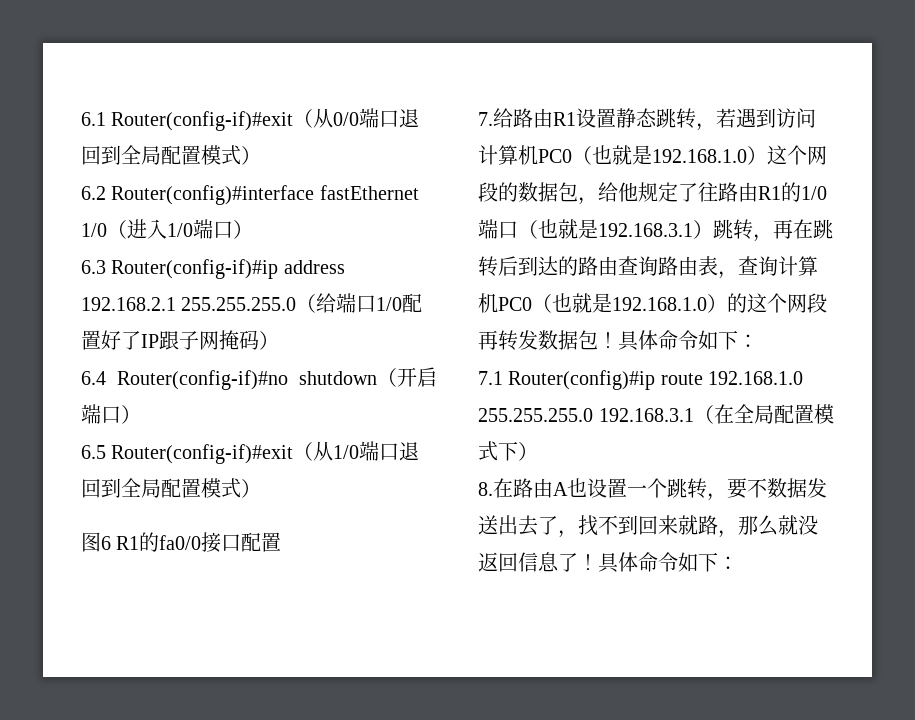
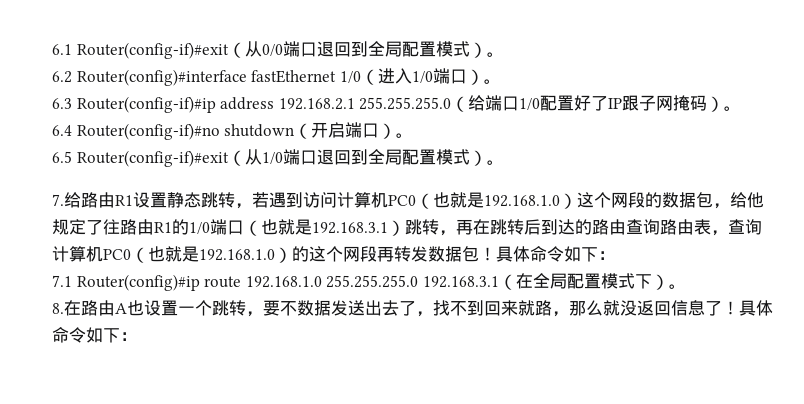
(261, 155) none -> [486,52,504,57] 。
(253, 229) none -> [483,79,501,84] 。
(279, 340) none -> [724,106,742,111] 。
(141, 414) none -> [396,133,414,138] 。
[81,532,282,553] // 图6 R1的fa0/0接口配置 -> [486,160,504,165] 。
(538, 451) none -> [668,284,686,289] 。

